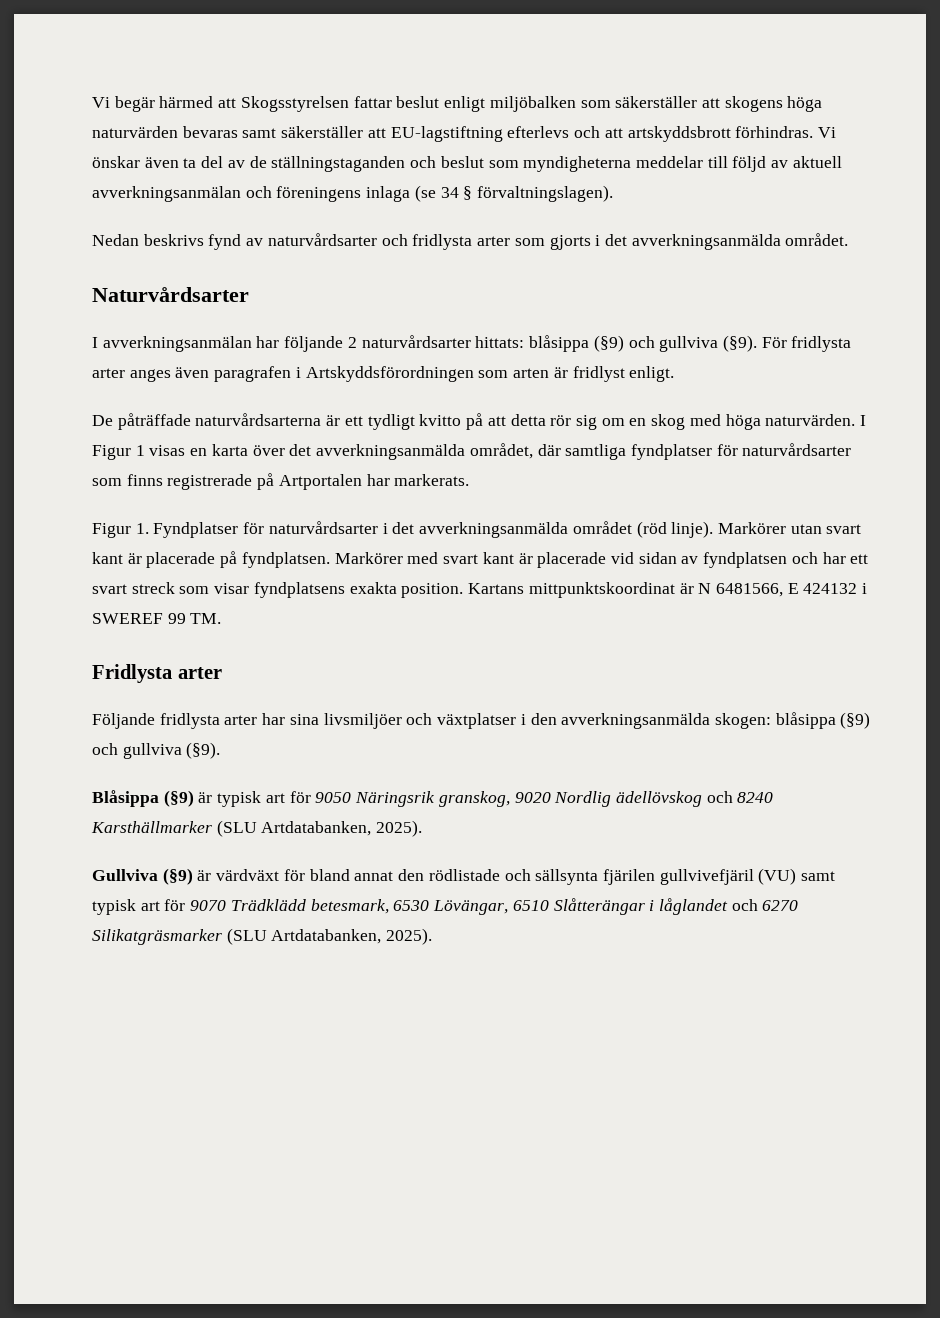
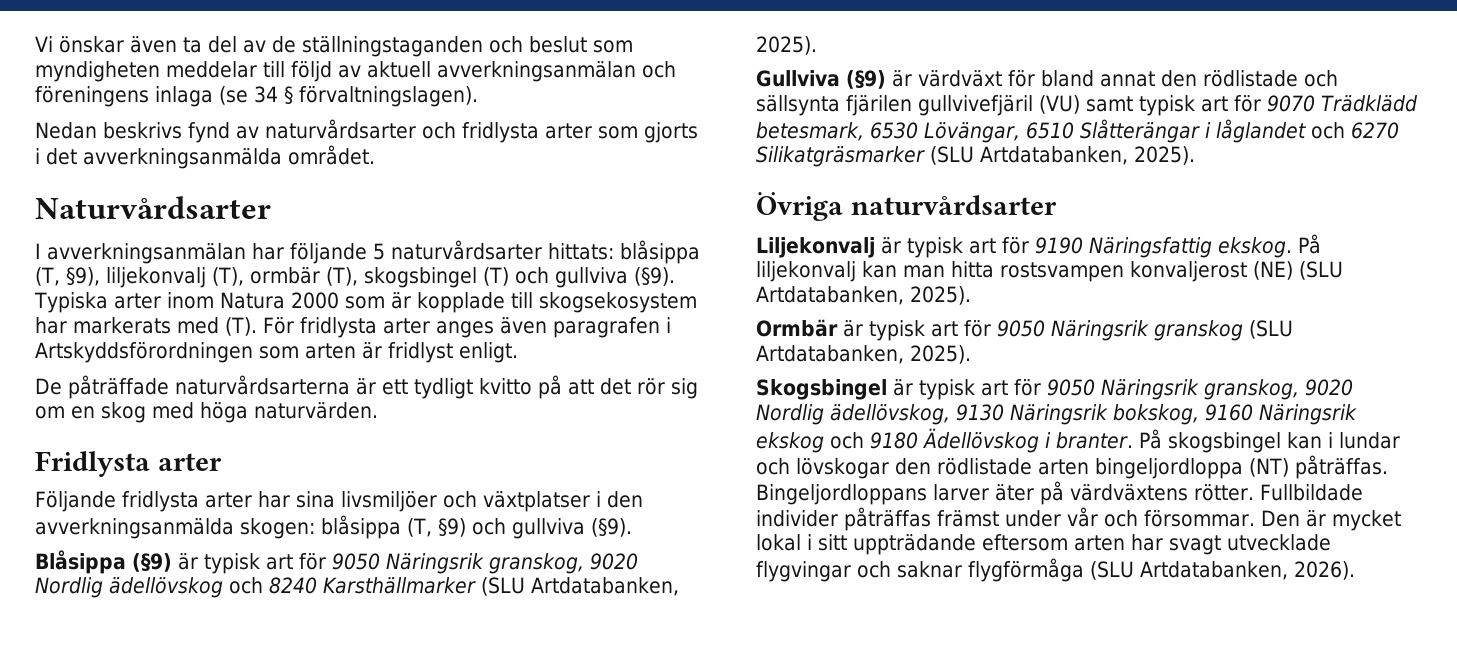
[92,96,823,112] [92,126,836,142] Vi begär härmed att Skogsstyrelsen fattar beslut enligt miljöbalken som säkerställer att skogens höga naturvärden bevaras samt säkerställer att EU-lagstiftning efterlevs och att artskyddsbrott förhindras. Vi -> [35,36,53,52] Vi
[523,156,632,172] myndigheterna -> [35,61,160,82] myndigheten
[347,337,357,348] 2 -> [373,243,385,260] 5
[593,335,757,352] (§9) och gullviva (§9). -> [35,267,675,288] [34,292,697,313] [35,317,257,336] (T, §9), liljekonvalj (T), ormbär (T), skogsbingel (T) och gullviva (§9). Typiska arter inom Natura 2000 som är kopplade till skogsekosystem har markerats med (T).
[510,414,546,426] detta -> [600,378,631,395] det
[860,415,867,426] [92,443,852,460] [92,473,470,490] [92,521,862,538] [92,551,869,568] [92,582,868,598] [92,613,222,624] I Figur 1 visas en karta över det avverkningsanmälda området, där samtliga fyndplatser för naturvårdsarter som finns registrerade på Artportalen har markerats. // Figur 1. Fyndplatser för naturvårdsarter i det avverkningsanmälda området (röd linje). Markörer utan svart kant är placerade på fyndplatsen. Markörer med svart kant är placerade vid sidan av fyndplatsen och har ett svart streck som visar fyndplatsens exakta position. Kartans mittpunktskoordinat är N 6481566, E 424132 i SWEREF 99 TM. -> (378, 410) none
[840,712,871,729] (§9) -> [406,518,466,537] (T, §9)
(433, 936) none -> [756,192,1057,221] [756,234,1321,258] [756,261,1343,282] [756,286,971,305] [756,319,1293,341] [756,345,971,364] [756,379,1353,400] [756,404,1357,425] [756,428,1400,453] [756,455,1388,479] [756,481,1363,505] [756,507,1401,531] [756,534,1331,555] [756,558,1355,582] // Övriga naturvårdsarter // Liljekonvalj är typisk art för 9190 Näringsfattig ekskog. På liljekonvalj kan man hitta rostsvampen konvaljerost (NE) (SLU Artdatabanken, 2025). // Ormbär är typisk art för 9050 Näringsrik granskog (SLU Artdatabanken, 2025). // Skogsbingel är typisk art för 9050 Näringsrik granskog, 9020 Nordlig ädellövskog, 9130 Näringsrik bokskog, 9160 Näringsrik ekskog och 9180 Ädellövskog i branter. På skogsbingel kan i lundar och lövskogar den rödlistade arten bingeljordloppa (NT) påträffas. Bingeljordloppans larver äter på värdväxtens rötter. Fullbildade individer påträffas främst under vår och försommar. Den är mycket lokal i sitt uppträdande eftersom arten har svagt utvecklade flygvingar och saknar flygförmåga (SLU Artdatabanken, 2026).

